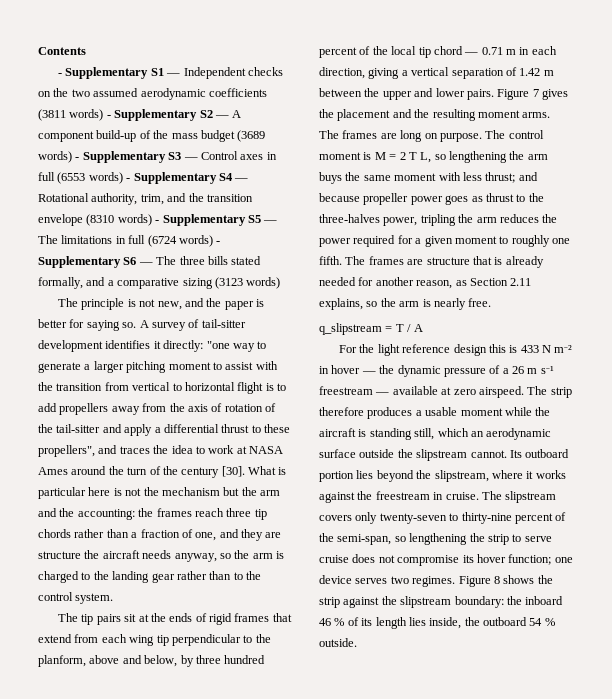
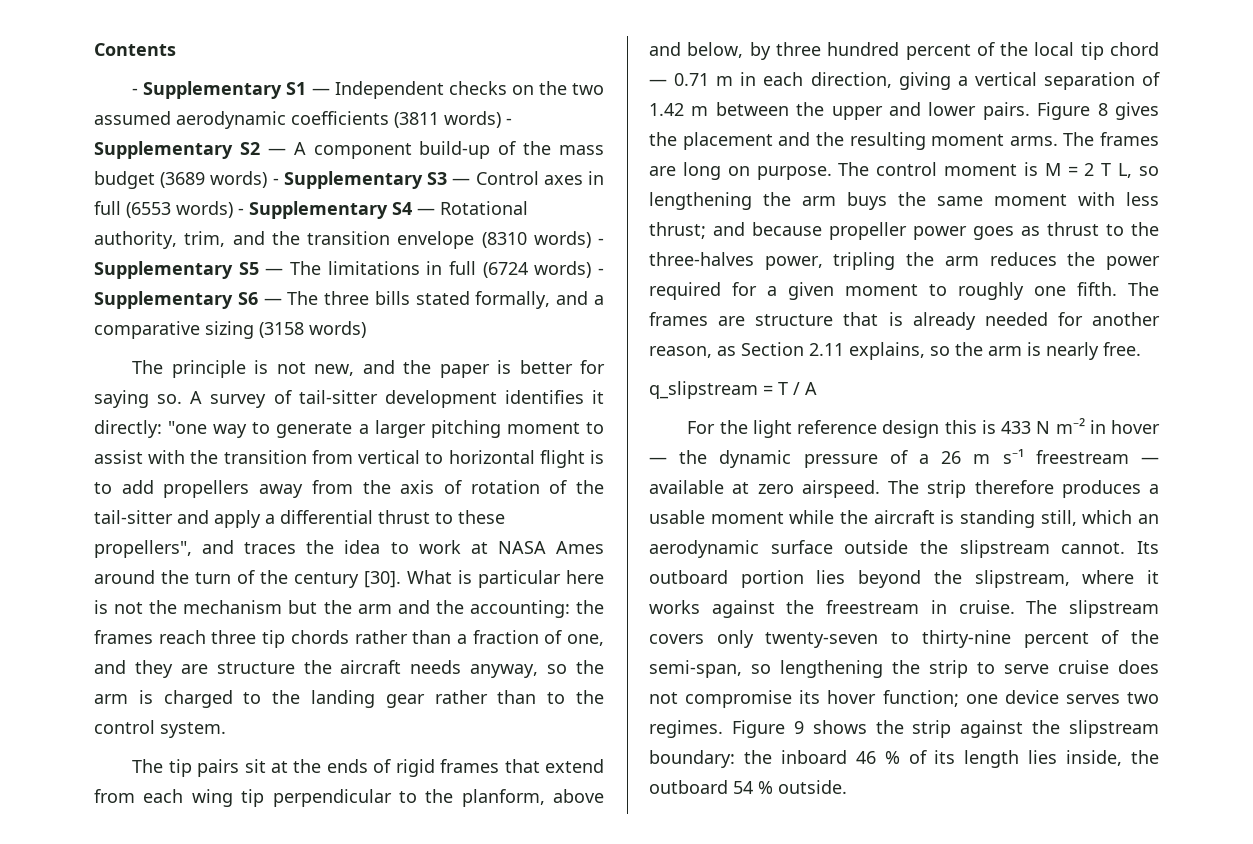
[214,277,243,289] (3123 -> [259,322,304,338] (3158
[532,89,539,97] 7 -> [1097,103,1108,116] 8
[493,576,500,584] 8 -> [793,721,804,734] 9

